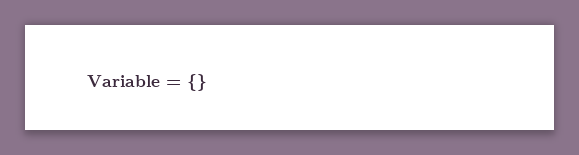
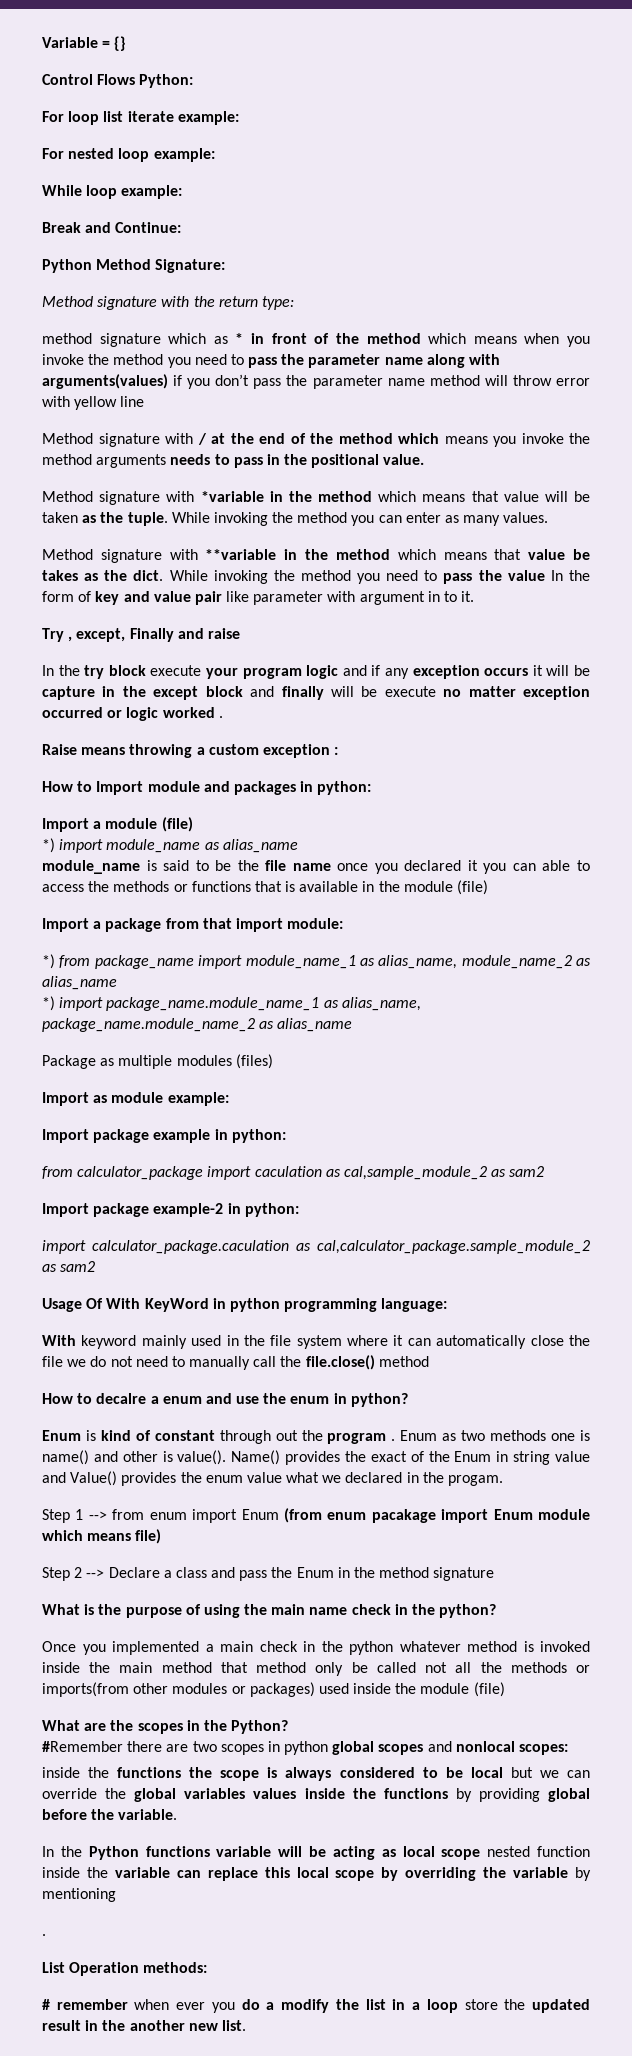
(207, 82) none -> [42,74,194,88] [42,111,239,125] [42,148,215,162] [42,185,183,199] [42,222,182,233] [42,259,226,273] [42,296,294,310] [42,333,591,347] [42,354,501,368] [42,374,591,389] [42,396,145,410] [42,433,590,447] [42,454,425,468] [42,491,590,505] [42,512,549,526] [42,549,590,563] [42,570,590,584] [42,591,475,605] [42,628,240,642] [42,665,591,679] [42,686,590,700] [42,707,223,721] [42,744,339,758] [42,781,372,795] [42,817,193,832] [42,838,298,853] [42,860,591,874] [42,880,489,895] [42,918,344,932] [42,954,591,969] [42,976,117,990] [42,996,421,1011] [42,1018,353,1032] [42,1054,273,1069] [42,1092,229,1106] [42,1129,286,1143] [42,1166,545,1180] [42,1203,299,1217] [42,1240,590,1254] [42,1261,96,1272] [42,1298,448,1312] [42,1335,590,1349] [42,1355,429,1370] [42,1393,408,1407] [42,1430,590,1444] [42,1450,590,1465] [42,1471,504,1486] [42,1508,590,1523] [42,1529,162,1544] [42,1567,495,1581] [42,1604,497,1618] [42,1641,590,1655] [42,1662,590,1676] [42,1682,505,1697] [42,1720,289,1734] [42,1741,569,1755] [42,1767,590,1781] [42,1788,591,1802] [42,1809,178,1820] [42,1846,590,1860] [42,1867,591,1881] [42,1888,116,1902] [42,1934,46,1936] [42,1962,208,1976] [42,1999,590,2013] [42,2020,246,2031] // Control Flows Python: // For loop list iterate example: // For nested loop example: // While loop example: // Break and Continue: // Python Method Signature: // Method signature with the return type: // method signature which as * in front of the method which means when you invoke the method you need to pass the parameter name along with arguments(values) if you don’t pass the parameter name method will throw error with yellow line // Method signature with / at the end of the method which means you invoke the method arguments needs to pass in the positional value. // Method signature with *variable in the method which means that value will be taken as the tuple. While invoking the method you can enter as many values. // Method signature with **variable in the method which means that value be takes as the dict. While invoking the method you need to pass the value In the form of key and value pair like parameter with argument in to it. // Try , except, Finally and raise // In the try block execute your program logic and if any exception occurs it will be capture in the except block and finally will be execute no matter exception occurred or logic worked . // Raise means throwing a custom exception : // How to Import module and packages in python: // Import a module (file) // *) import module_name as alias_name // module_name is said to be the file name once you declared it you can able to access the methods or functions that is available in the module (file) // Import a package from that import module: // *) from package_name import module_name_1 as alias_name, module_name_2 as alias_name // *) import package_name.module_name_1 as alias_name, package_name.module_name_2 as alias_name // Package as multiple modules (files) // Import as module example: // Import package example in python: // from calculator_package import caculation as cal,sample_module_2 as sam2 // Import package example-2 in python: // import calculator_package.caculation as cal,calculator_package.sample_module_2 as sam2 // Usage Of With KeyWord in python programming language: // With keyword mainly used in the file system where it can automatically close the file we do not need to manually call the file.close() method // How to decalre a enum and use the enum in python? // Enum is kind of constant through out the program . Enum as two methods one is name() and other is value(). Name() provides the exact of the Enum in string value and Value() provides the enum value what we declared in the progam. // Step 1 --> from enum import Enum (from enum pacakage import Enum module which means file) // Step 2 --> Declare a class and pass the Enum in the method signature // What is the purpose of using the main name check in the python? // Once you implemented a main check in the python whatever method is invoked inside the main method that method only be called not all the methods or imports(from other modules or packages) used inside the module (file) // What are the scopes in the Python? // #Remember there are two scopes in python global scopes and nonlocal scopes: // inside the functions the scope is always considered to be local but we can override the global variables values inside the functions by providing global before the variable. // In the Python functions variable will be acting as local scope nested function inside the variable can replace this local scope by overriding the variable by mentioning // . // List Operation methods: // # remember when ever you do a modify the list in a loop store the updated result in the another new list.

